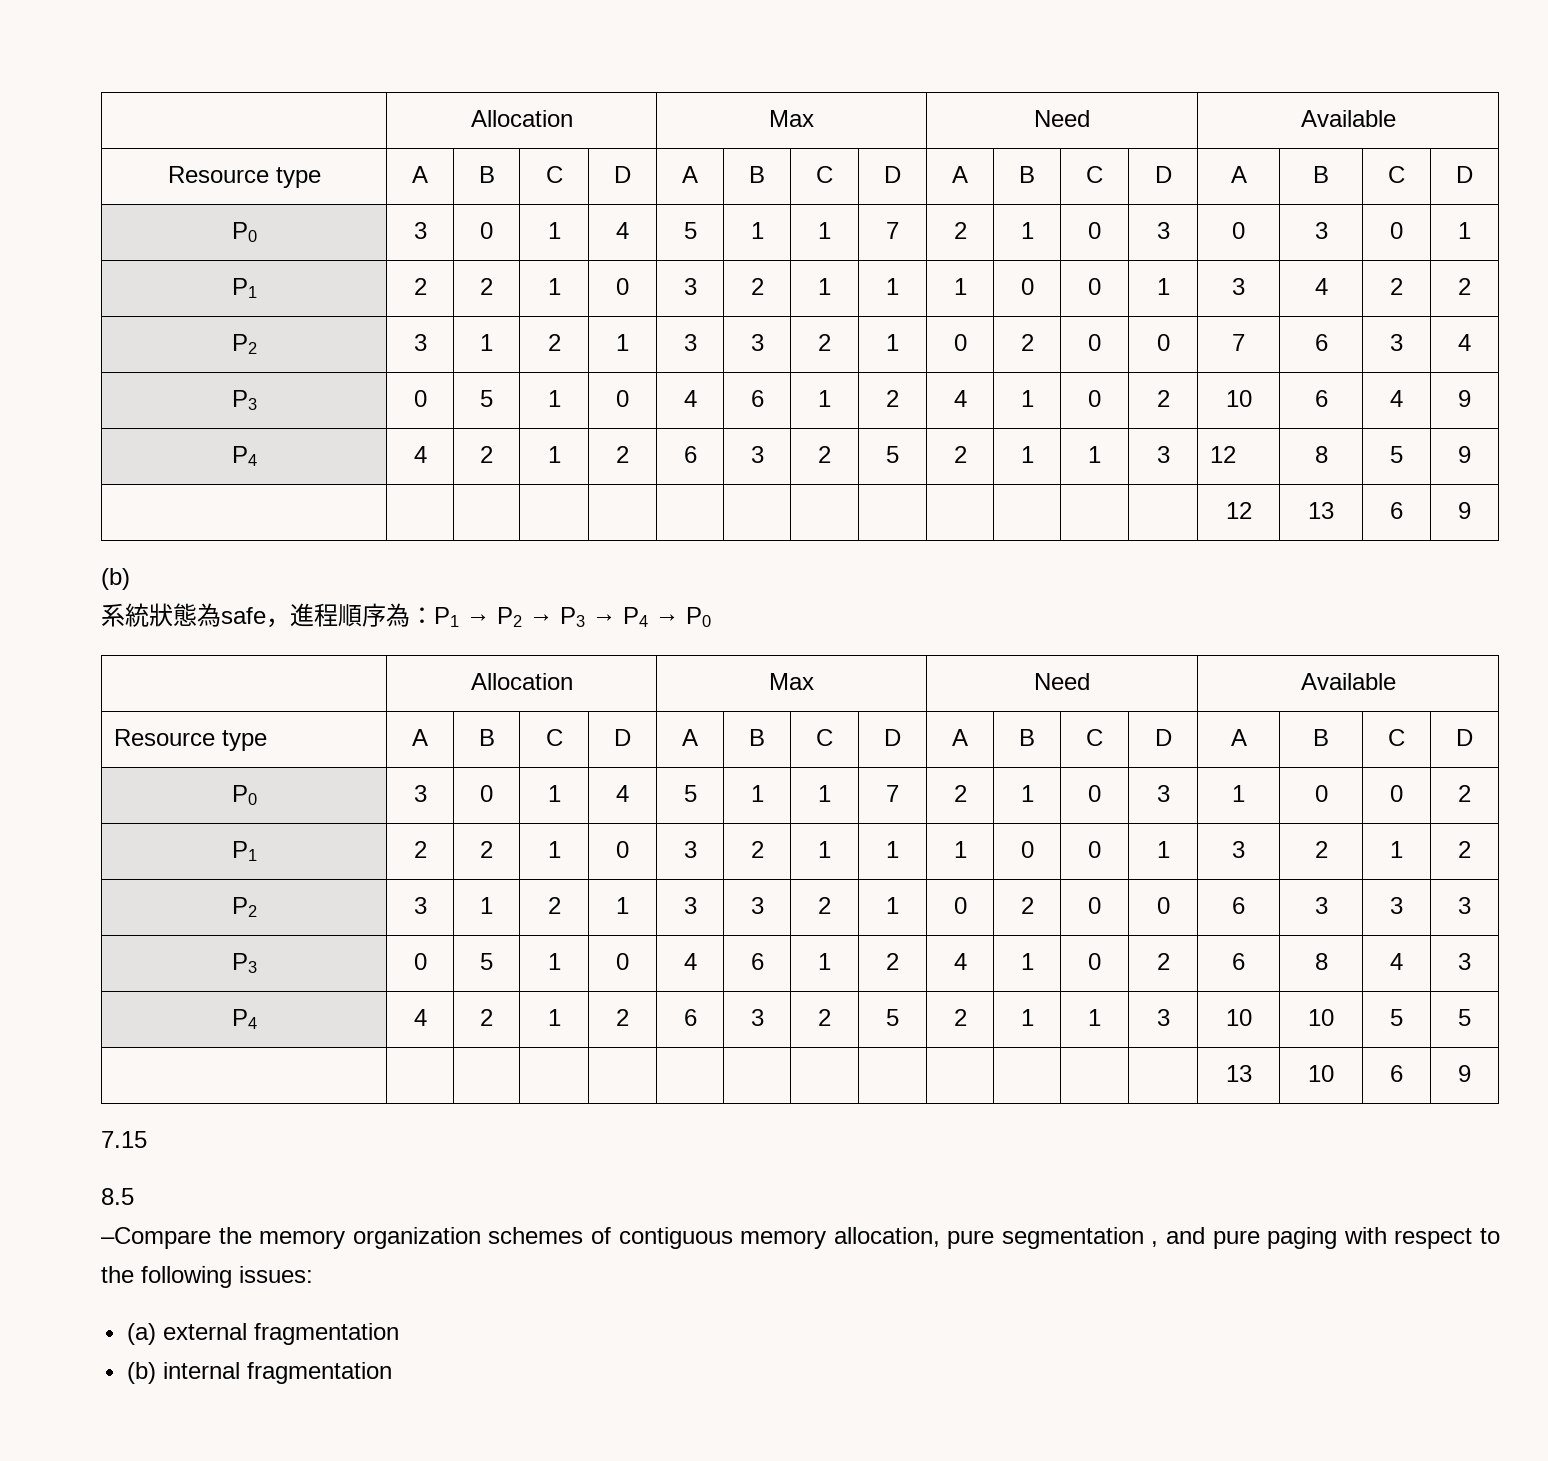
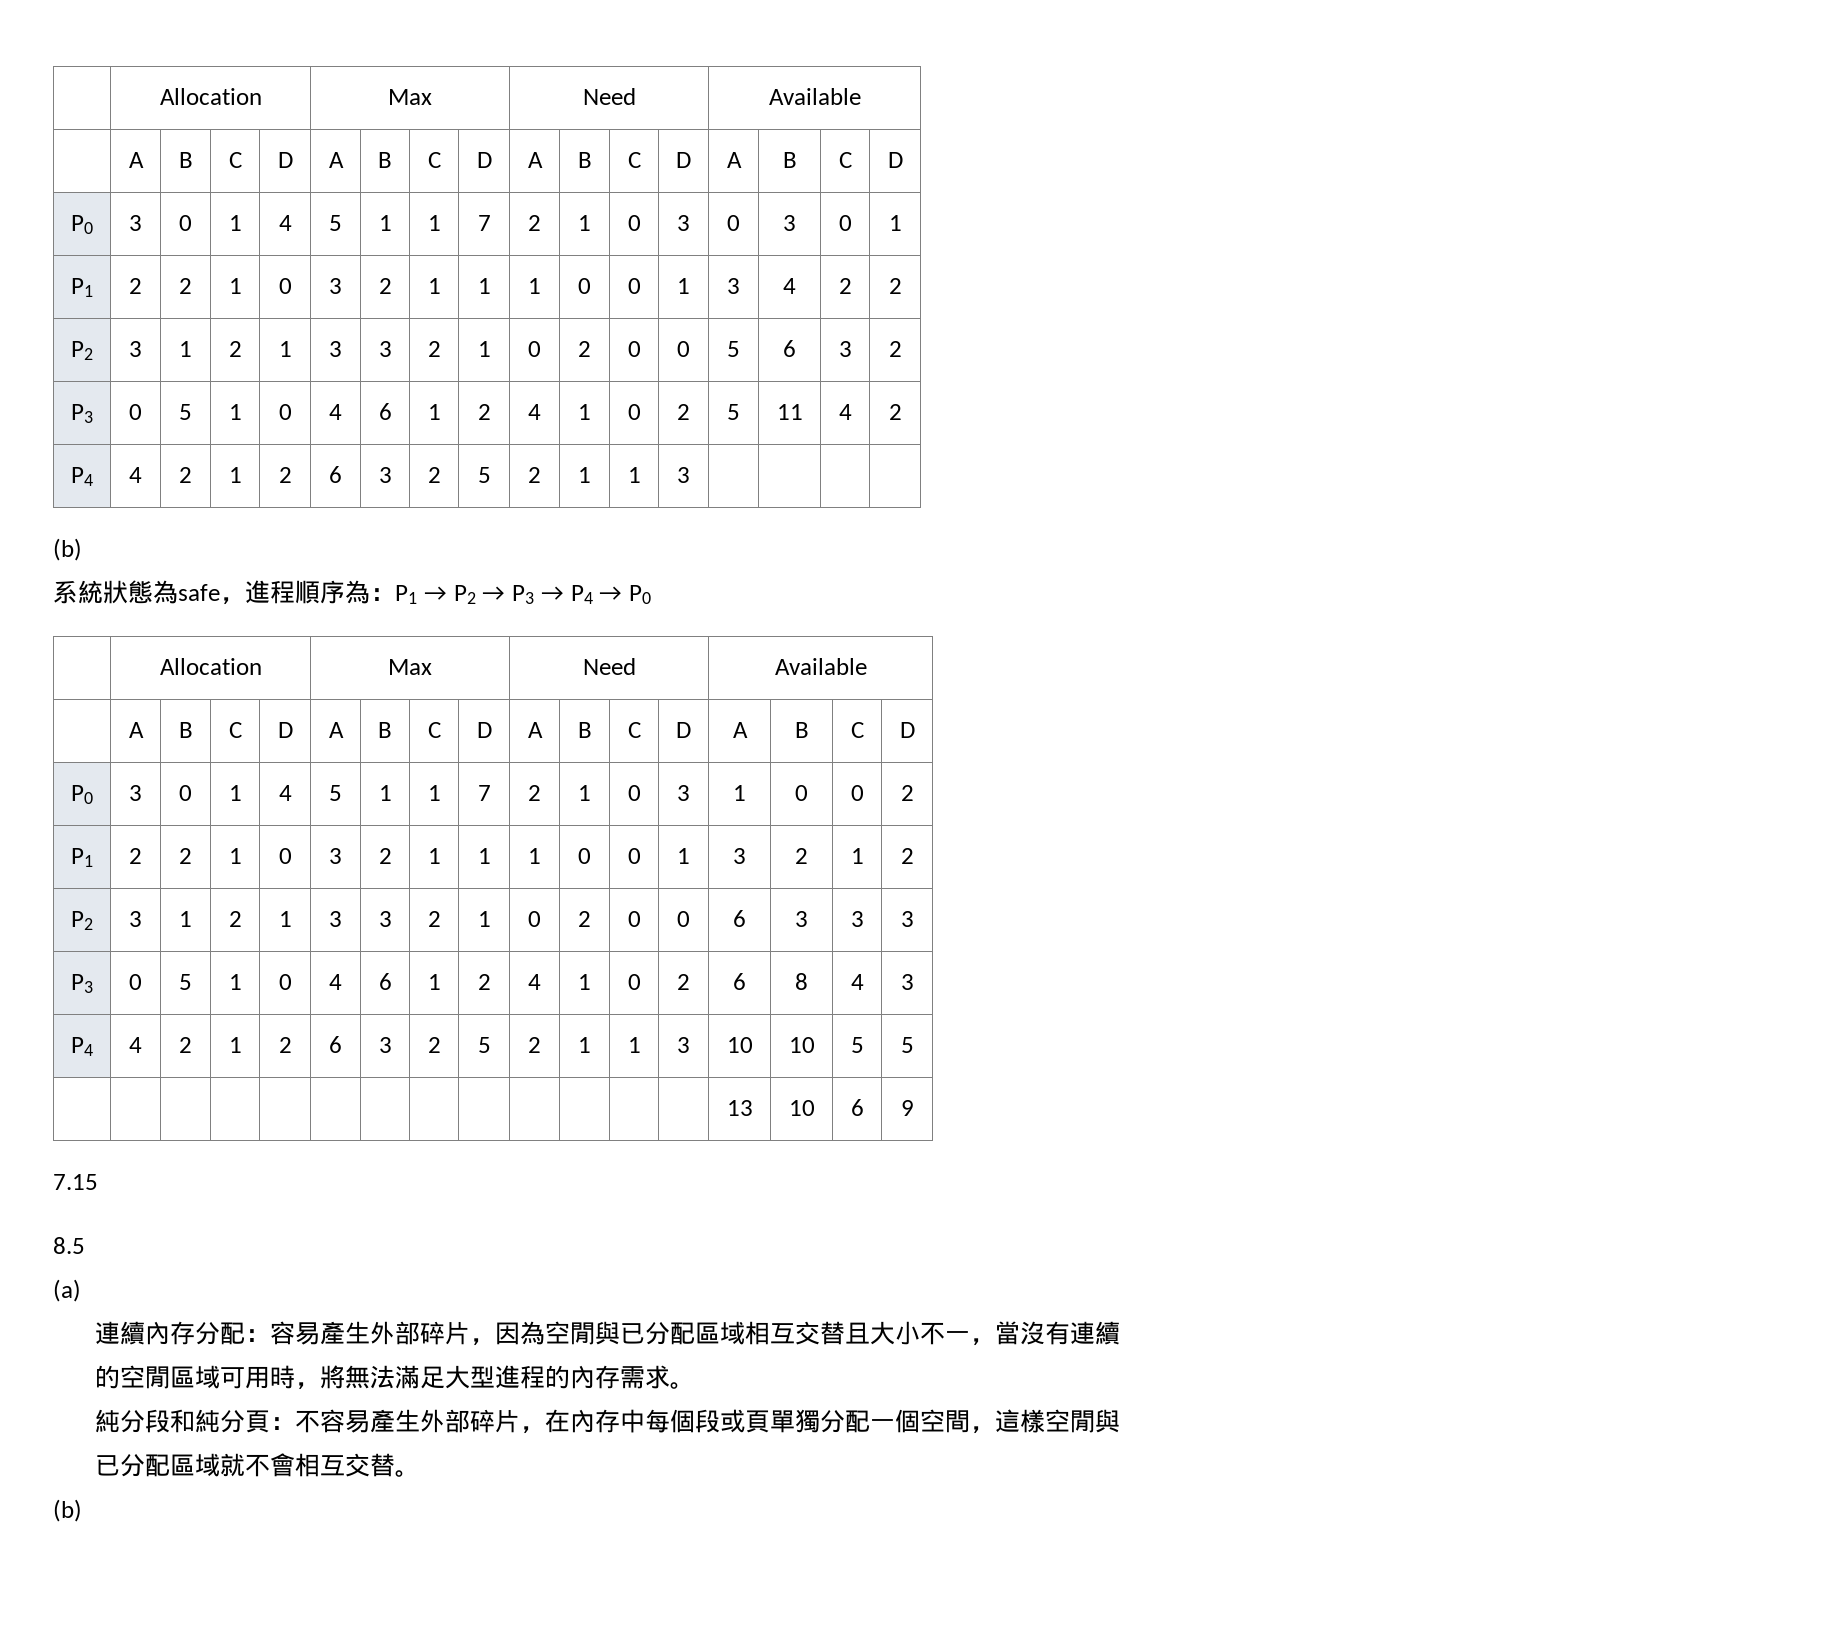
[470,110,573,127] [769,110,815,127] [1034,110,1090,127] [1300,110,1396,127] [167,166,321,188] | Allocation | Max | Need | Available // Resource type -> [159,88,262,105] [388,89,432,105] [582,88,636,105] [768,88,861,105] | Allocation | Max | Need | Available //
[1232,334,1245,351] [1314,334,1328,351] [1390,334,1403,351] [1458,334,1471,351] 7 | 6 | 3 | 4 -> [727,341,740,357] [783,340,796,357] [838,341,852,357] [888,341,902,357] 5 | 6 | 3 | 2
[1225,390,1252,407] [1314,390,1328,407] [1390,390,1403,407] [1458,390,1471,407] 10 | 6 | 4 | 9 -> [727,404,740,420] [776,404,803,420] [838,404,852,420] [888,404,902,420] 5 | 11 | 4 | 2
[1209,446,1236,463] [1314,446,1328,463] [1390,446,1403,463] [1458,446,1471,463] [1225,502,1252,519] [1308,502,1334,519] [1390,502,1403,519] [1458,502,1471,519] 12 | 8 | 5 | 9 // | | | | | | | | | | | | | 12 | 13 | 6 | 9 -> (690, 475) | | |
[113,729,267,751] Resource type -> (867, 666) none
[101,1227,1500,1249] [101,1266,313,1288] [127,1323,400,1345] [127,1362,393,1384] –Compare the memory organization schemes of contiguous memory allocation, pure segmentation , and pure paging with respect to the following issues: // (a) external fragmentation // (b) internal fragmentation -> [53,1279,81,1302] [95,1321,1121,1346] [95,1365,696,1390] [95,1409,1121,1434] [95,1453,421,1477] [53,1499,82,1522] (a) // 連續內存分配：容易產生外部碎片，因為空閒與已分配區域相互交替且大小不一，當沒有連續 // 的空閒區域可用時，將無法滿足大型進程的內存需求。 // 純分段和純分頁：不容易產生外部碎片，在內存中每個段或頁單獨分配一個空間，這樣空閒與 // 已分配區域就不會相互交替。 // (b)

